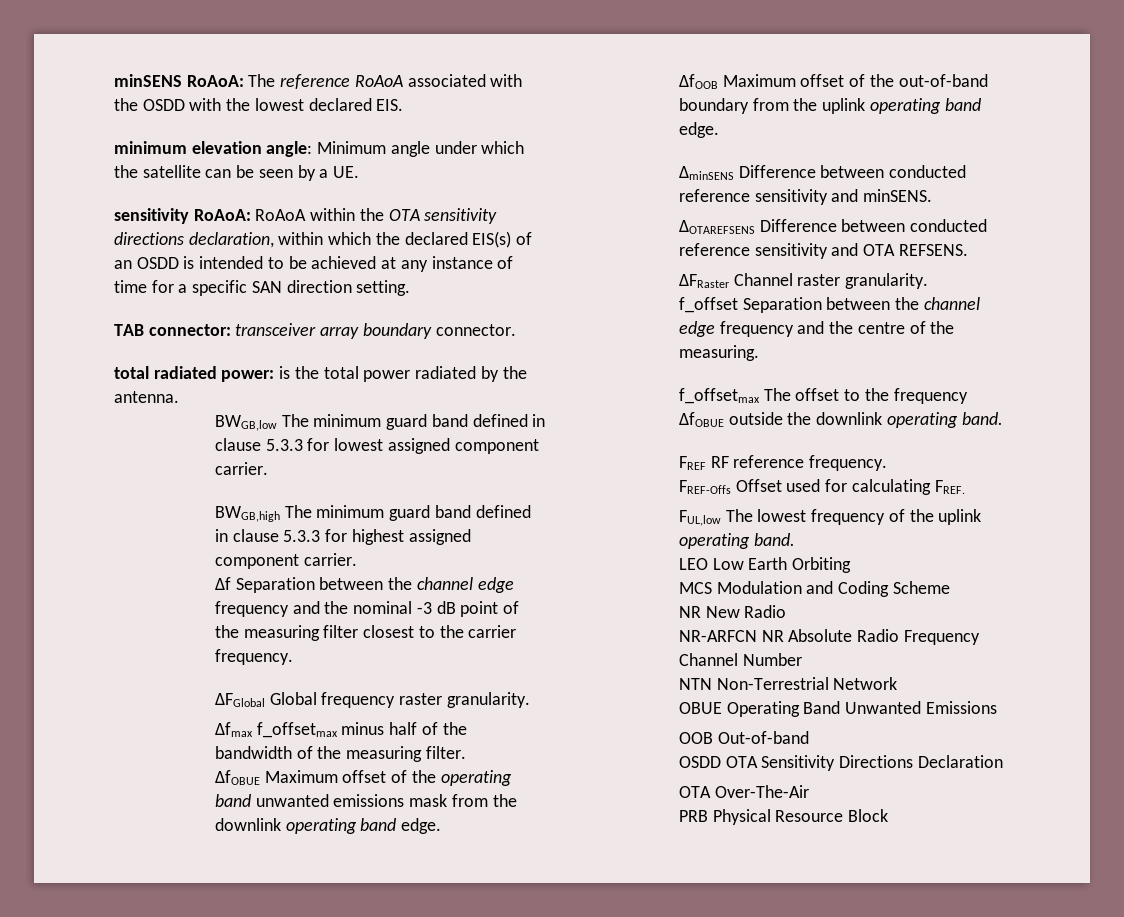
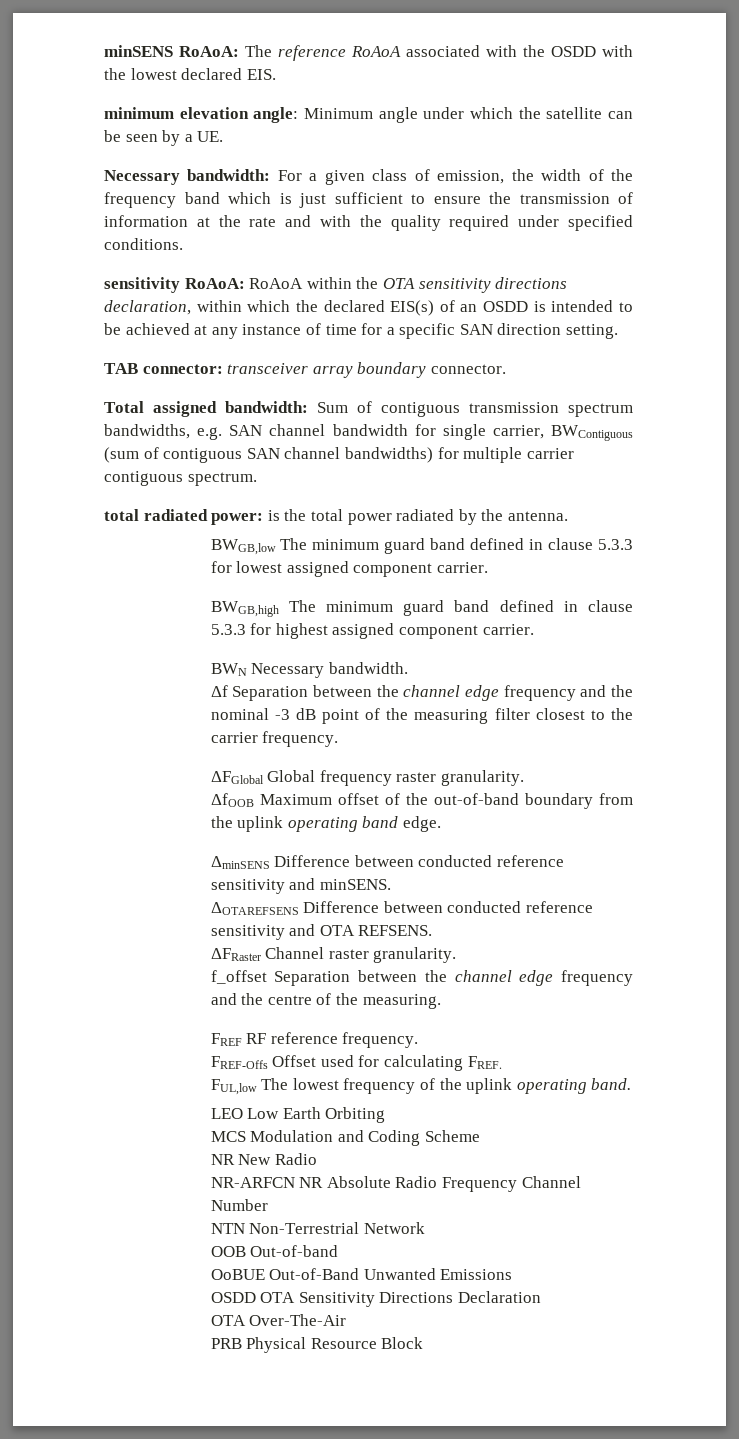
(360, 172) none -> [104,169,633,185] [104,192,633,208] [104,215,633,231] [104,238,183,250] // Necessary bandwidth: For a given class of emission, the width of the frequency band which is just sufficient to ensure the transmission of information at the rate and with the quality required under specified conditions.
(516, 330) none -> [104,401,633,417] [104,424,633,441] [104,447,574,463] [104,471,257,486] // Total assigned bandwidth: Sum of contiguous transmission spectrum bandwidths, e.g. SAN channel bandwidth for single carrier, BWContiguous (sum of contiguous SAN channel bandwidths) for multiple carrier contiguous spectrum.
(357, 559) none -> [210,662,408,678] // BWN Necessary bandwidth.
[214,722,467,738] [214,746,466,762] [214,770,512,786] [214,794,517,807] [214,818,442,834] // Δfmax f_offsetmax minus half of the bandwidth of the measuring filter. // ΔfOBUE Maximum offset of the operating band unwanted emissions mask from the downlink operating band edge. -> (524, 778) none
[678,388,968,404] [678,412,1003,428] // f_offsetmax The offset to the frequency ΔfOBUE outside the downlink operating band. -> (441, 1001) none
[678,701,841,717] OBUE Operating Band -> [210,1245,339,1257] [210,1268,360,1280] OOB Out-of-band // OoBUE Out-of-Band
[678,731,809,744] // OOB Out-of-band -> (513, 1274) none

